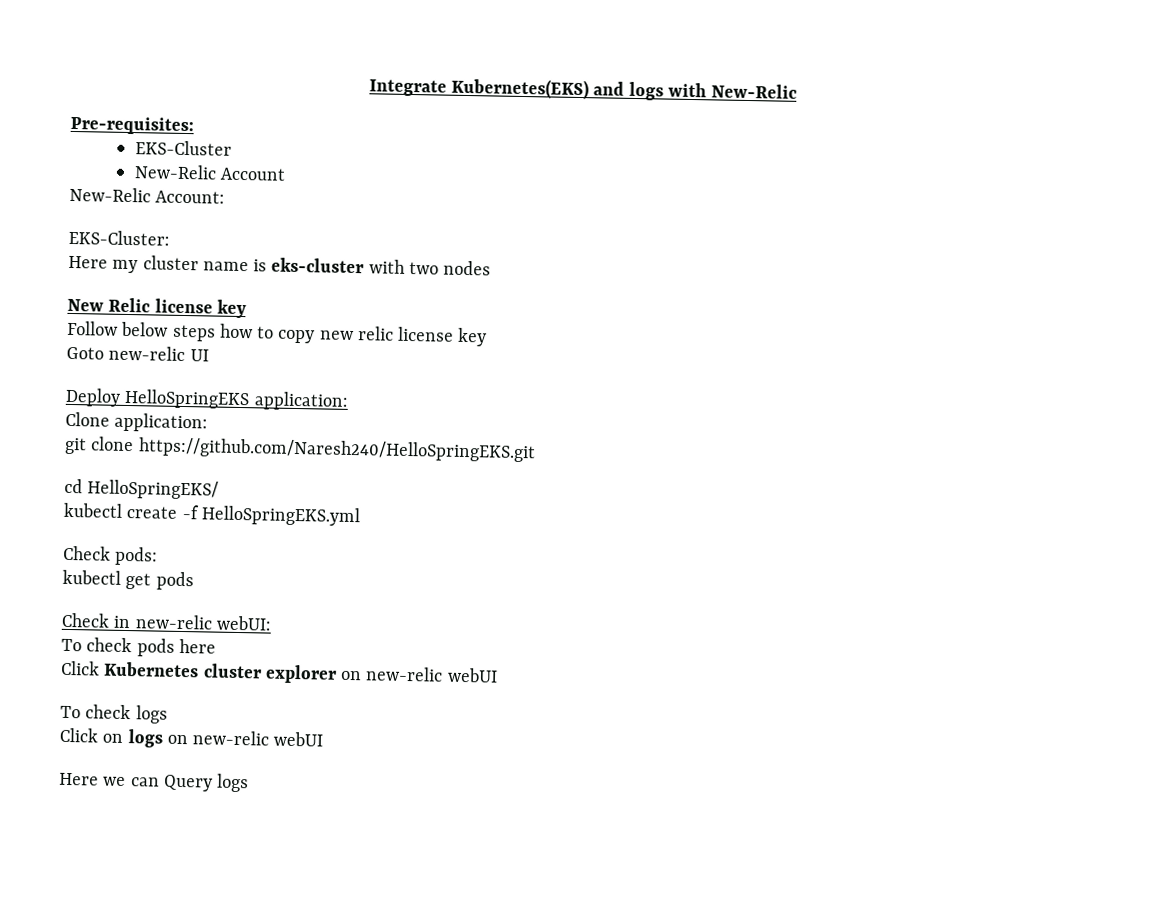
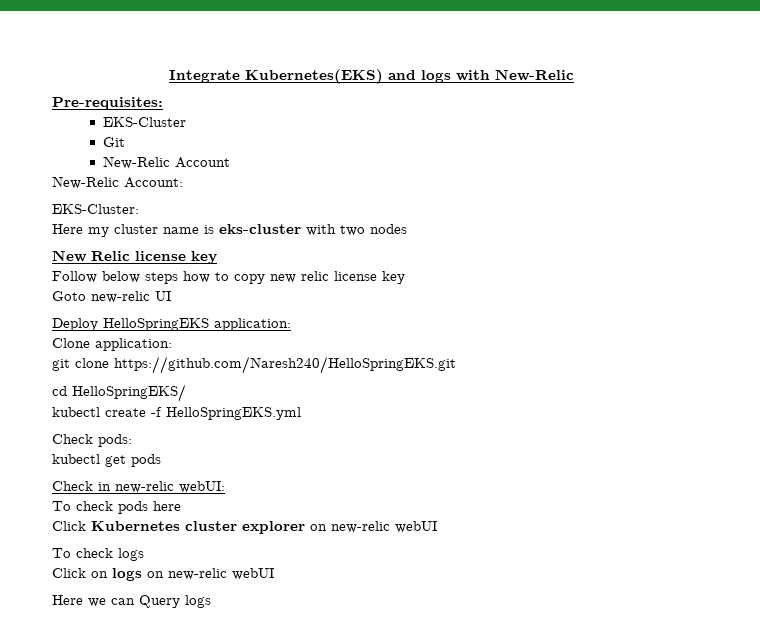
(232, 148) none -> [103,137,126,147] // Git

